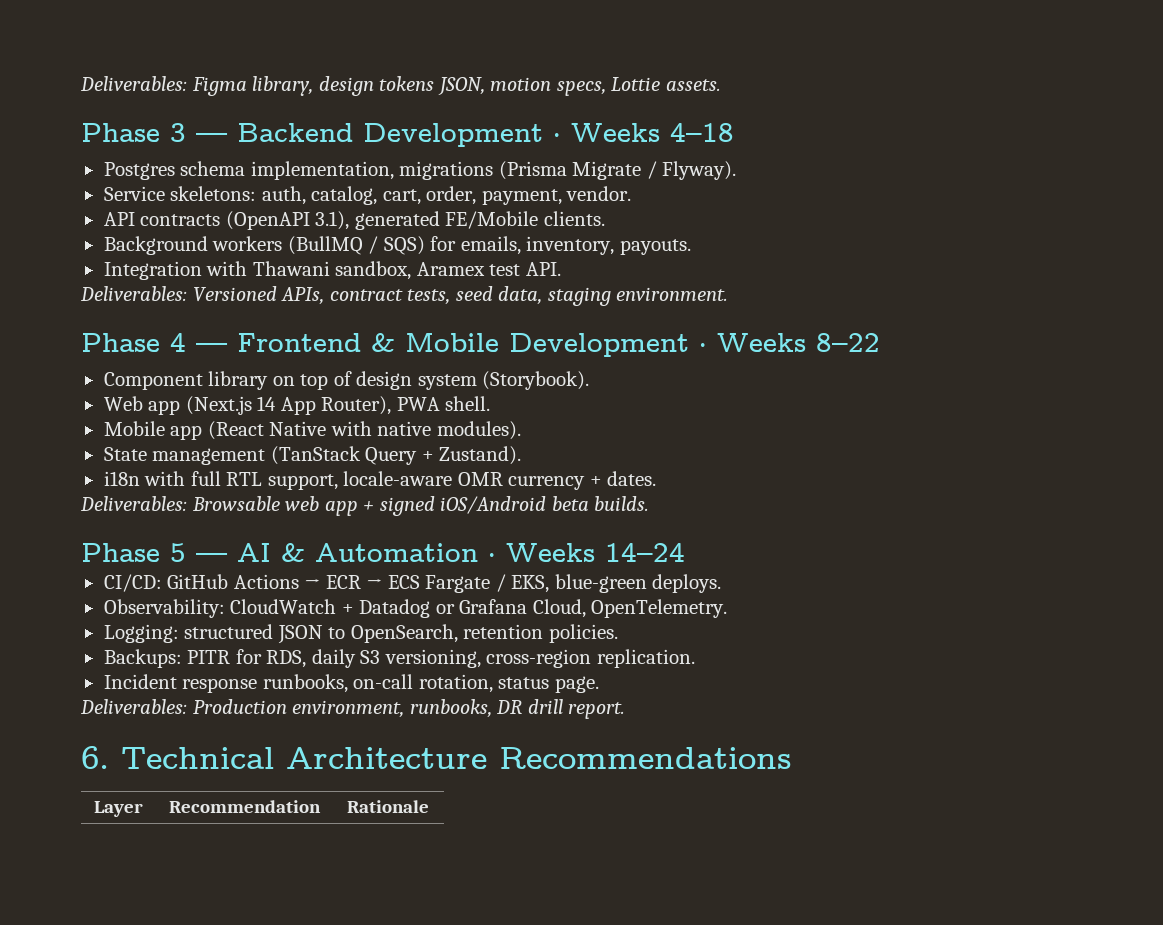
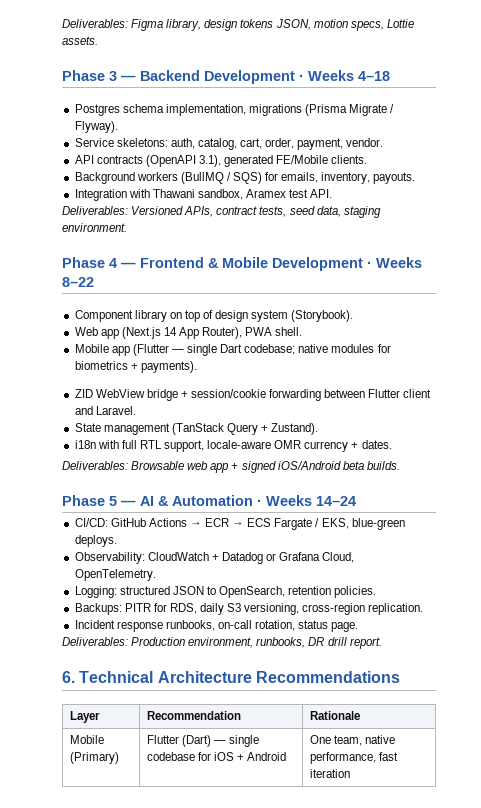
[207,421,521,440] (React Native with native modules). -> [132,344,391,356] [74,361,197,373] [74,389,432,401] [74,406,136,415] (Flutter — single Dart codebase; native modules for biometrics + payments). // ZID WebView bridge + session/cookie forwarding between Flutter client and Laravel.
(429, 806) none -> [69,735,104,744] [69,752,119,764] [146,735,259,747] [146,752,287,761] [309,735,395,746] [309,752,398,764] [309,769,350,778] // Mobile (Primary) | Flutter (Dart) — single codebase for iOS + Android | One team, native performance, fast iteration

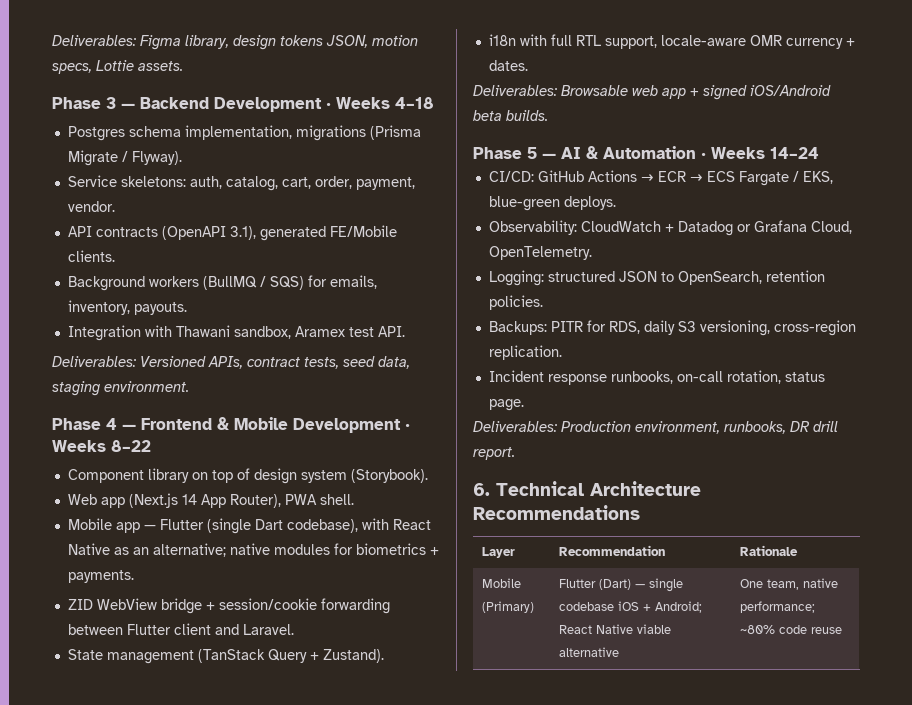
[132,344,296,356] (Flutter — single Dart codebase; -> [143,518,431,534] [67,543,226,557] — Flutter (single Dart codebase), with React Native as an alternative;
[140,361,197,373] payments). -> [67,570,134,583] payments.
[197,752,211,761] for -> (614, 606) none
[247,752,287,761] Android -> [654,601,702,613] [558,624,671,634] [558,647,619,657] Android; React Native viable alternative
[309,752,398,764] [309,769,350,778] performance, fast iteration -> [739,601,815,613] [739,625,842,634] performance; ~80% code reuse

